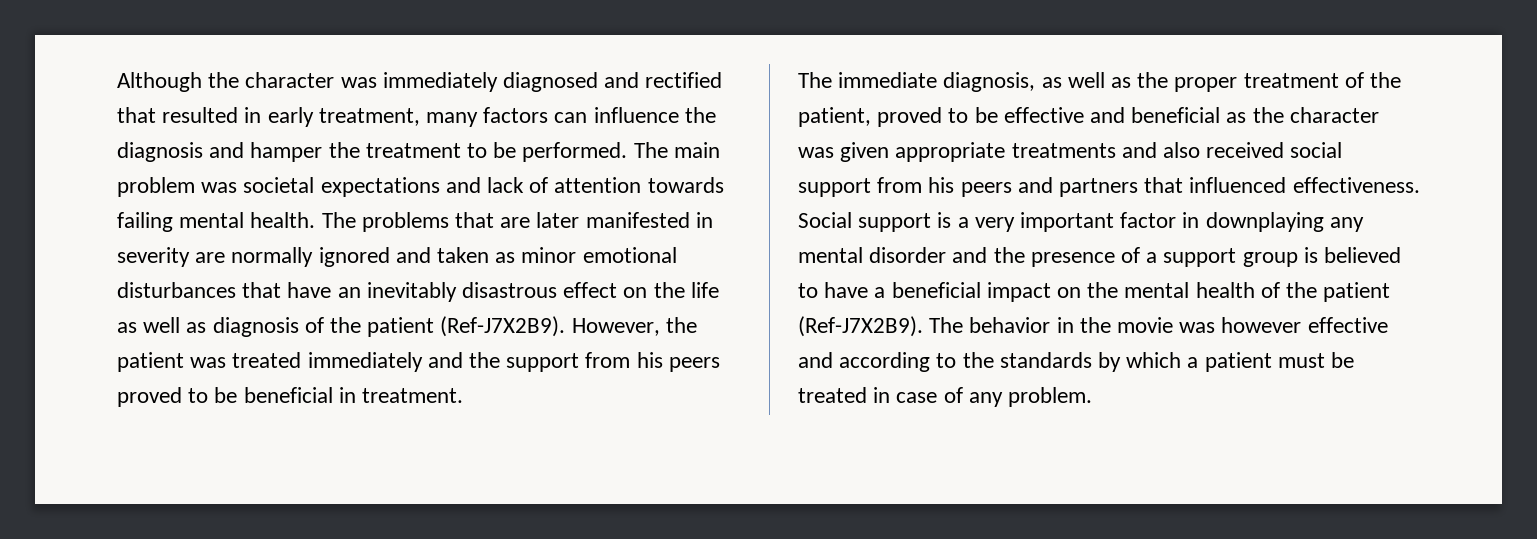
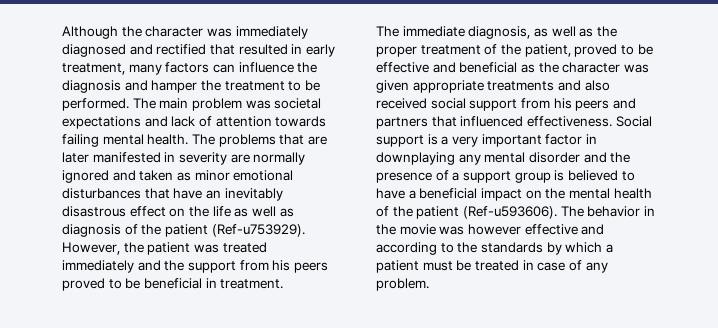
[440,316,566,337] (Ref-J7X2B9). -> [211,224,305,237] (Ref-u753929).
[798,316,923,337] (Ref-J7X2B9). -> [462,206,557,219] (Ref-u593606).

